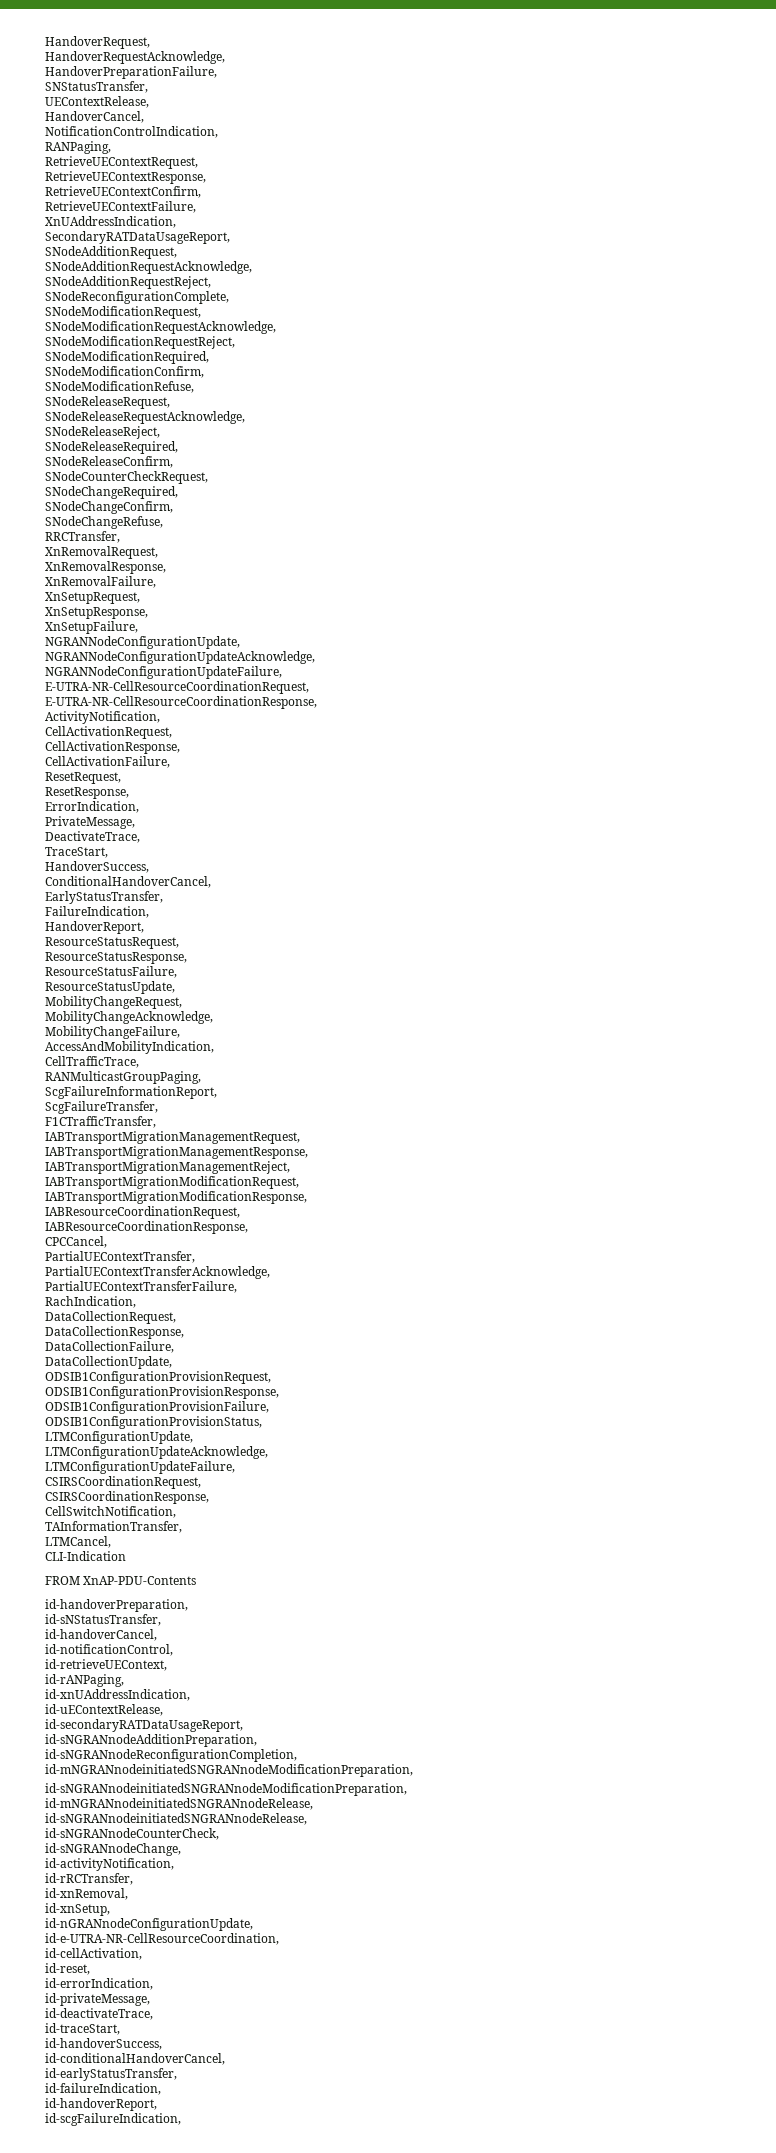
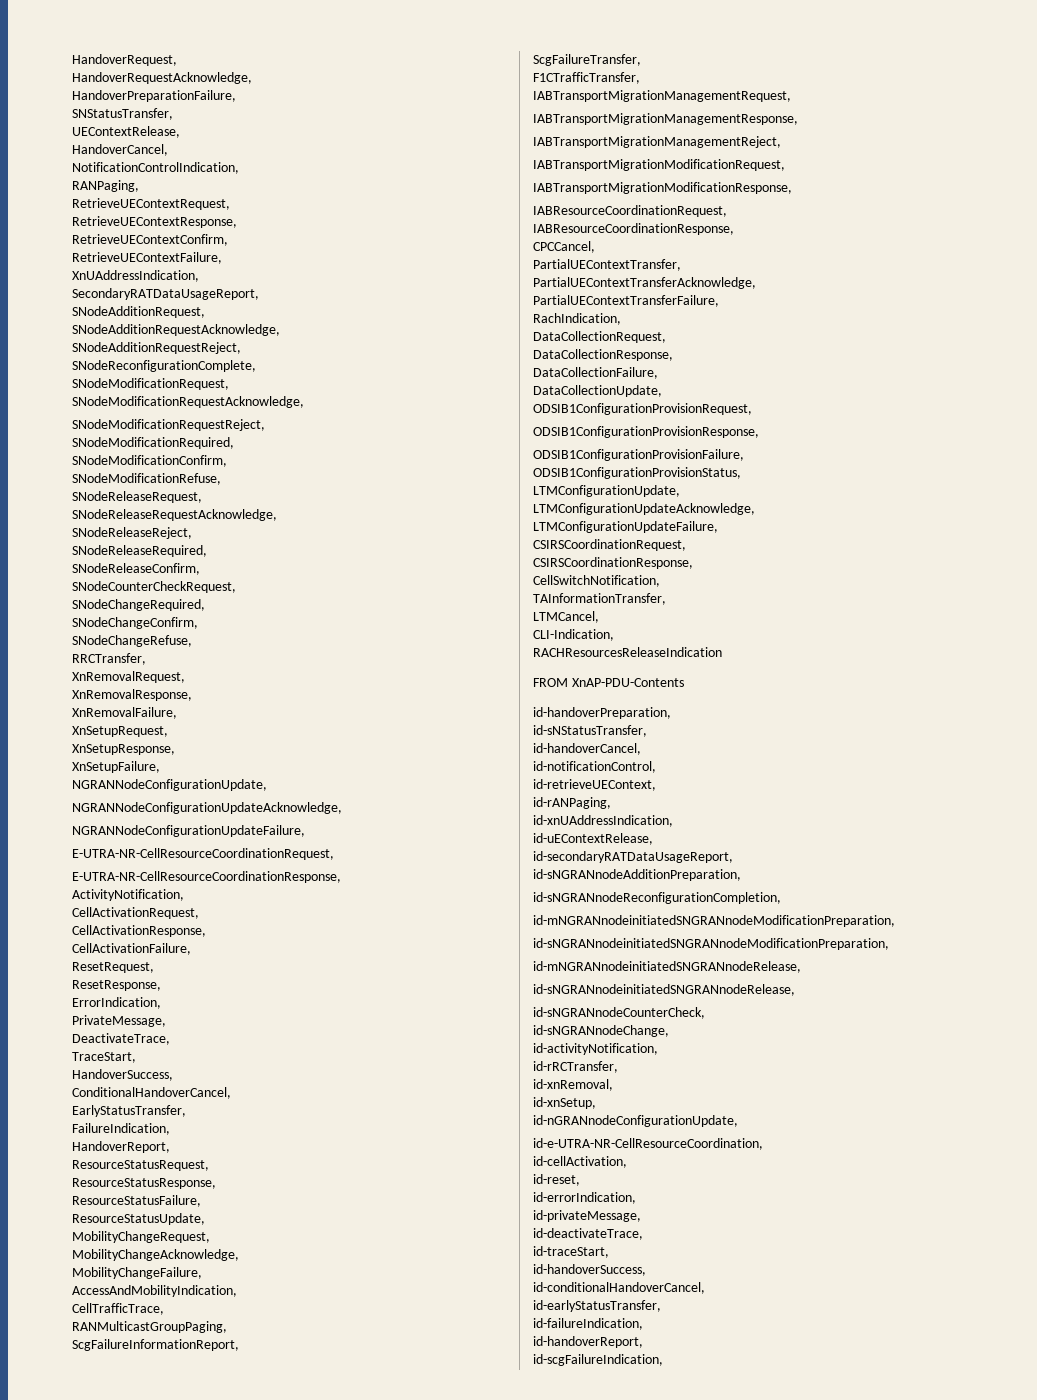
[45,1551,126,1561] CLI-Indication -> [533,629,614,641] [533,647,722,657] CLI-Indication, // RACHResourcesReleaseIndication

